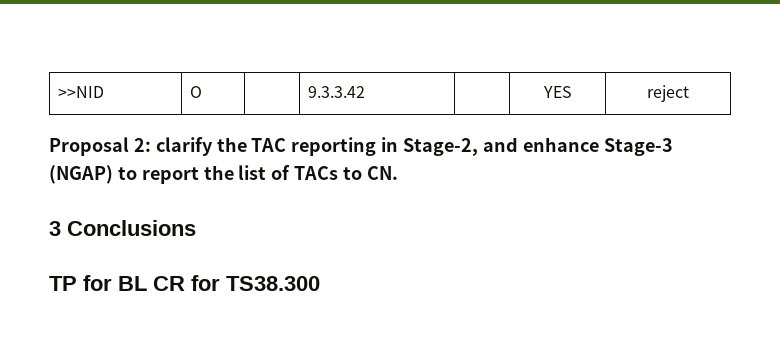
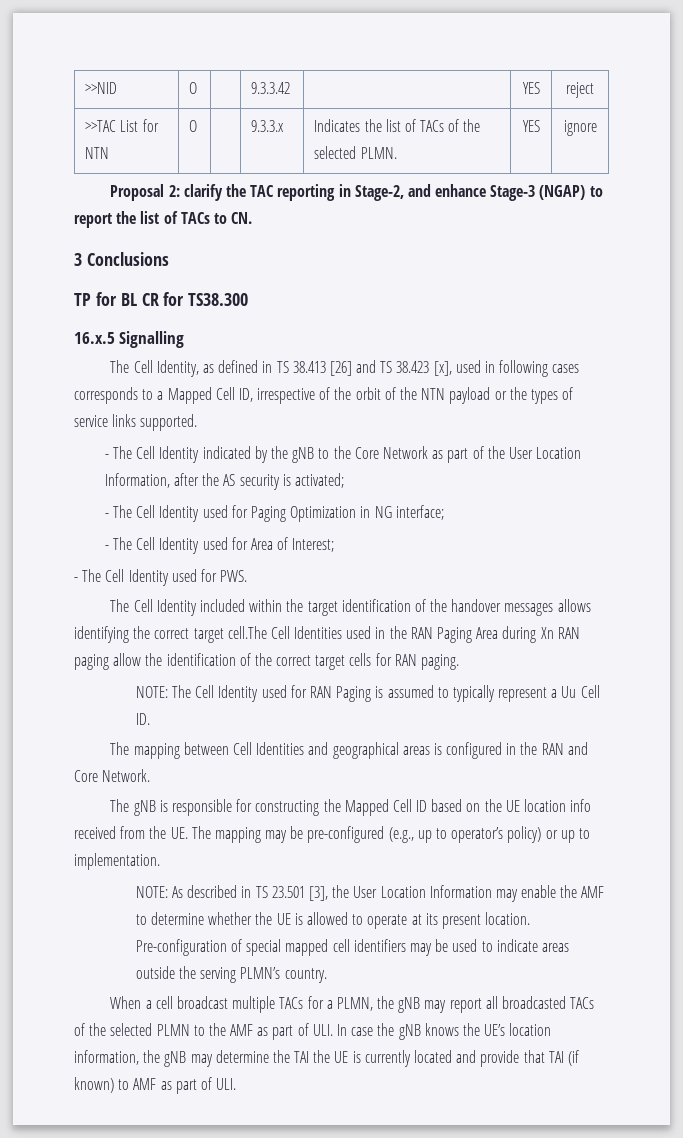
(689, 93) none -> [85,119,159,132] [85,147,110,159] [189,120,198,132] [251,120,285,132] [314,119,481,132] [314,146,397,159] [522,120,540,132] [563,120,597,136] // >>TAC List for NTN | O | | 9.3.3.x | Indicates the list of TACs of the selected PLMN. | YES | ignore
(320, 283) none -> [74,331,185,348] [110,360,580,377] [74,387,574,404] [74,414,198,431] [104,446,582,463] [104,473,345,490] [104,505,444,522] [104,537,335,554] [74,569,248,586] [110,599,591,616] [74,626,580,643] [74,653,460,670] [135,685,600,702] [135,713,150,725] [110,742,588,759] [74,769,151,782] [110,799,592,816] [74,826,590,843] [74,853,160,870] [135,885,605,902] [135,912,531,929] [135,939,569,956] [135,966,327,983] [110,996,595,1013] [74,1023,552,1040] [74,1050,579,1067] [74,1077,237,1094] // 16.x.5 Signalling // The Cell Identity, as defined in TS 38.413 [26] and TS 38.423 [x], used in following cases corresponds to a Mapped Cell ID, irrespective of the orbit of the NTN payload or the types of service links supported. // - The Cell Identity indicated by the gNB to the Core Network as part of the User Location Information, after the AS security is activated; // - The Cell Identity used for Paging Optimization in NG interface; // - The Cell Identity used for Area of Interest; // - The Cell Identity used for PWS. // The Cell Identity included within the target identification of the handover messages allows identifying the correct target cell.The Cell Identities used in the RAN Paging Area during Xn RAN paging allow the identification of the correct target cells for RAN paging. // NOTE: The Cell Identity used for RAN Paging is assumed to typically represent a Uu Cell ID. // The mapping between Cell Identities and geographical areas is configured in the RAN and Core Network. // The gNB is responsible for constructing the Mapped Cell ID based on the UE location info received from the UE. The mapping may be pre-configured (e.g., up to operator’s policy) or up to implementation. // NOTE: As described in TS 23.501 [3], the User Location Information may enable the AMF to determine whether the UE is allowed to operate at its present location. Pre-configuration of special mapped cell identifiers may be used to indicate areas outside the serving PLMN’s country. // When a cell broadcast multiple TACs for a PLMN, the gNB may report all broadcasted TACs of the selected PLMN to the AMF as part of ULI. In case the gNB knows the UE’s location information, the gNB may determine the TAI the UE is currently located and provide that TAI (if known) to AMF as part of ULI.

